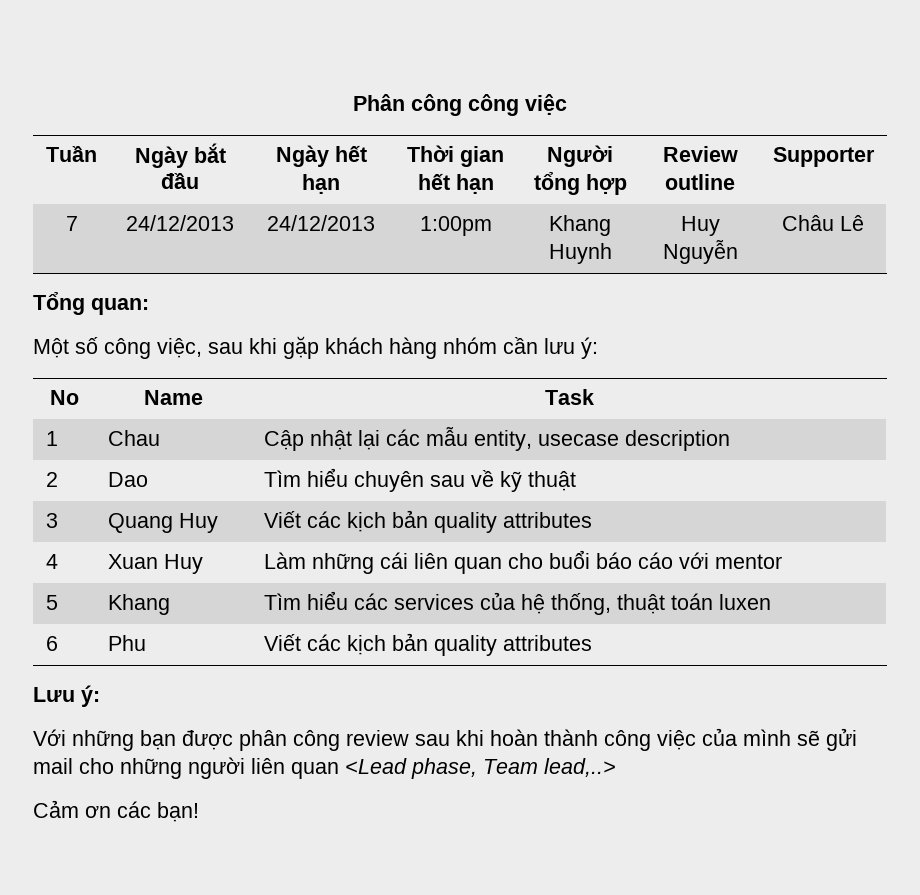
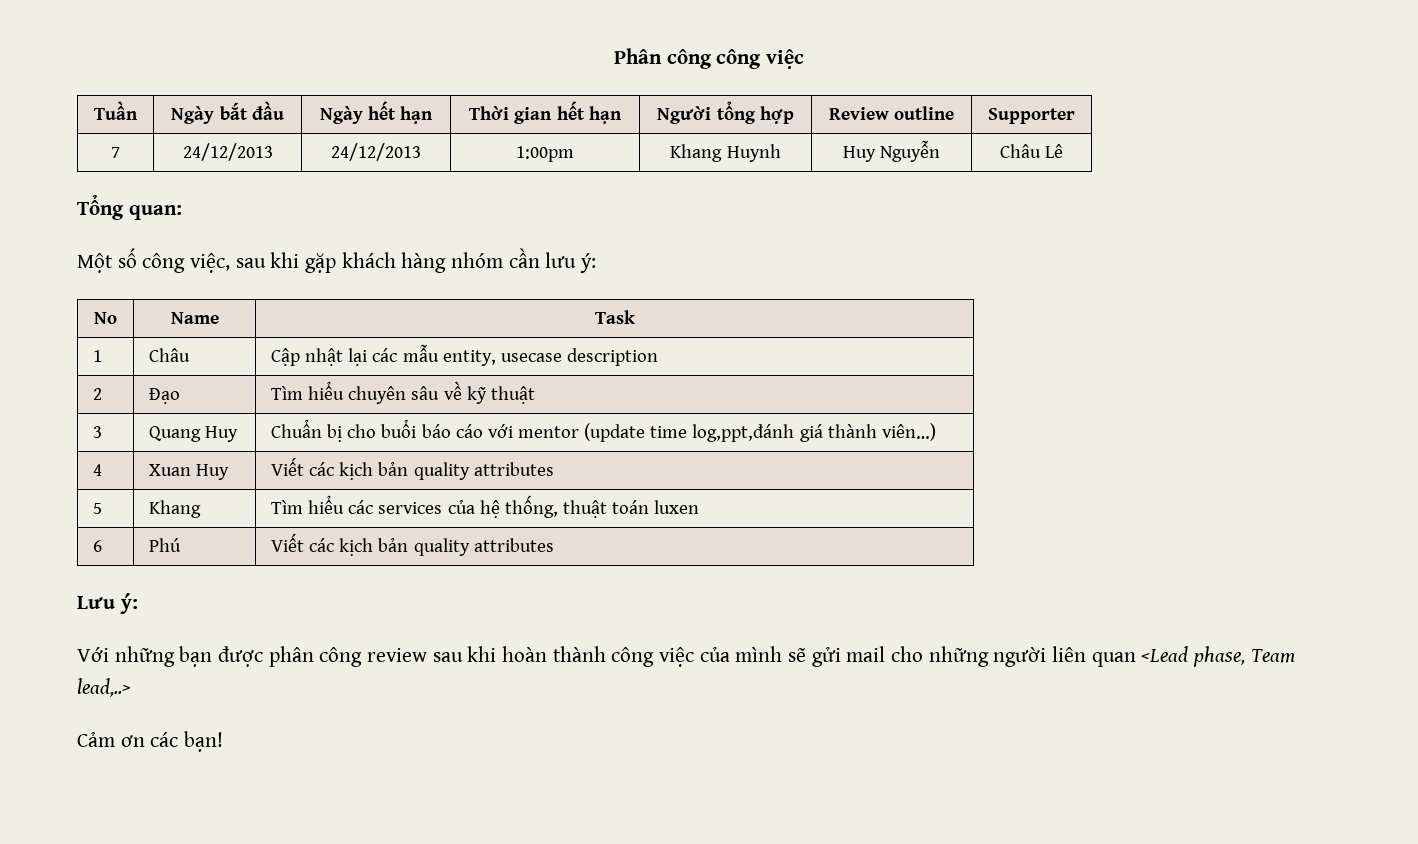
[107,430,160,446] Chau -> [149,348,191,362] Châu
[107,472,148,487] Dao -> [149,388,181,404] Đạo
[429,475,465,487] sau -> [411,386,440,400] sâu
[263,510,592,533] [45,554,58,569] [107,554,203,574] [263,550,782,574] | Viết các kịch bản quality attributes // 4 | Xuan Huy | Làm những cái liên quan cho buổi báo cáo với mentor -> [271,419,936,442] [93,464,103,476] [149,464,230,480] [271,457,554,480] | Chuẩn bị cho buổi báo cáo với mentor (update time log,ppt,đánh giá thành viên…) // 4 | Xuan Huy | Viết các kịch bản quality attributes
[107,635,146,651] Phu -> [149,538,182,552] Phú

